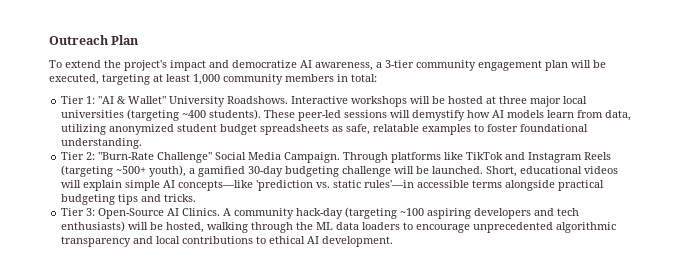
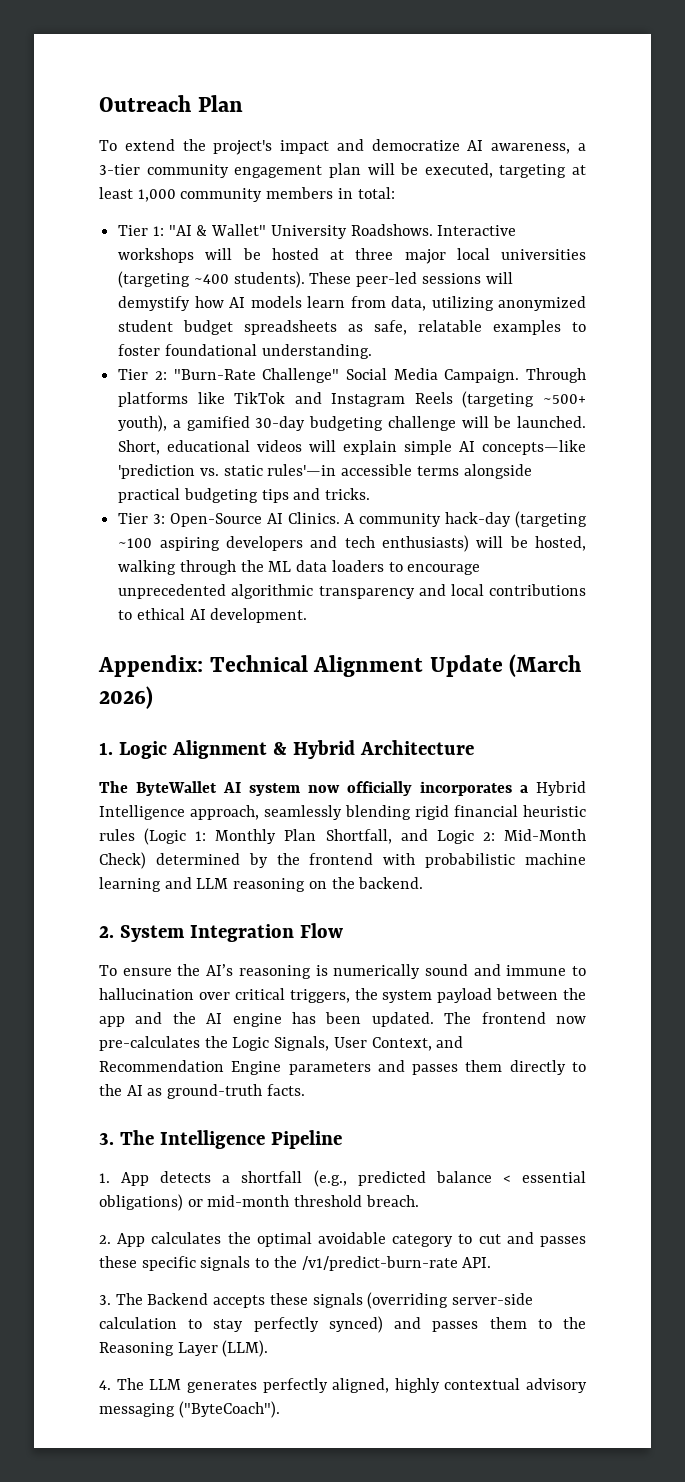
(394, 241) none -> [98,654,582,677] [99,686,153,709] [99,740,474,759] [99,781,586,796] [99,805,586,820] [99,828,586,845] [99,852,586,869] [99,877,424,892] [99,923,343,942] [99,964,586,979] [99,988,586,1003] [99,1012,586,1027] [99,1036,464,1051] [99,1060,586,1075] [99,1084,305,1099] [99,1130,342,1149] [99,1170,586,1187] [99,1194,419,1211] [99,1232,586,1247] [99,1256,492,1271] [99,1292,534,1309] [99,1316,586,1333] [99,1340,269,1357] [99,1378,587,1393] [99,1401,280,1418] // Appendix: Technical Alignment Update (March 2026) // 1. Logic Alignment & Hybrid Architecture // The ByteWallet AI system now officially incorporates a Hybrid Intelligence approach, seamlessly blending rigid financial heuristic rules (Logic 1: Monthly Plan Shortfall, and Logic 2: Mid-Month Check) determined by the frontend with probabilistic machine learning and LLM reasoning on the backend. // 2. System Integration Flow // To ensure the AI’s reasoning is numerically sound and immune to hallucination over critical triggers, the system payload between the app and the AI engine has been updated. The frontend now pre-calculates the Logic Signals, User Context, and Recommendation Engine parameters and passes them directly to the AI as ground-truth facts. // 3. The Intelligence Pipeline // 1. App detects a shortfall (e.g., predicted balance < essential obligations) or mid-month threshold breach. // 2. App calculates the optimal avoidable category to cut and passes these specific signals to the /v1/predict-burn-rate API. // 3. The Backend accepts these signals (overriding server-side calculation to stay perfectly synced) and passes them to the Reasoning Layer (LLM). // 4. The LLM generates perfectly aligned, highly contextual advisory messaging ("ByteCoach").

